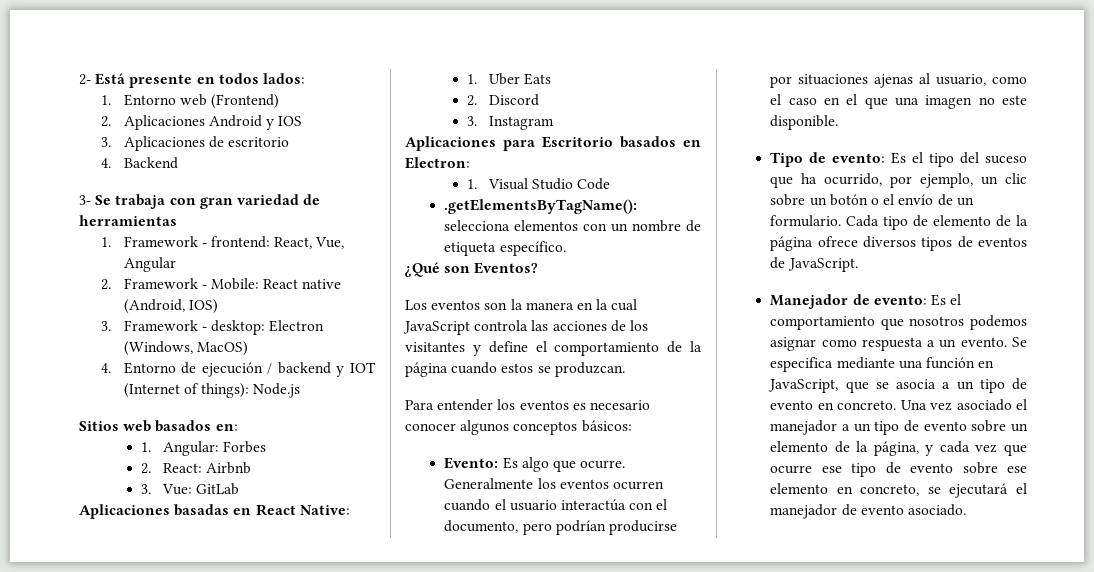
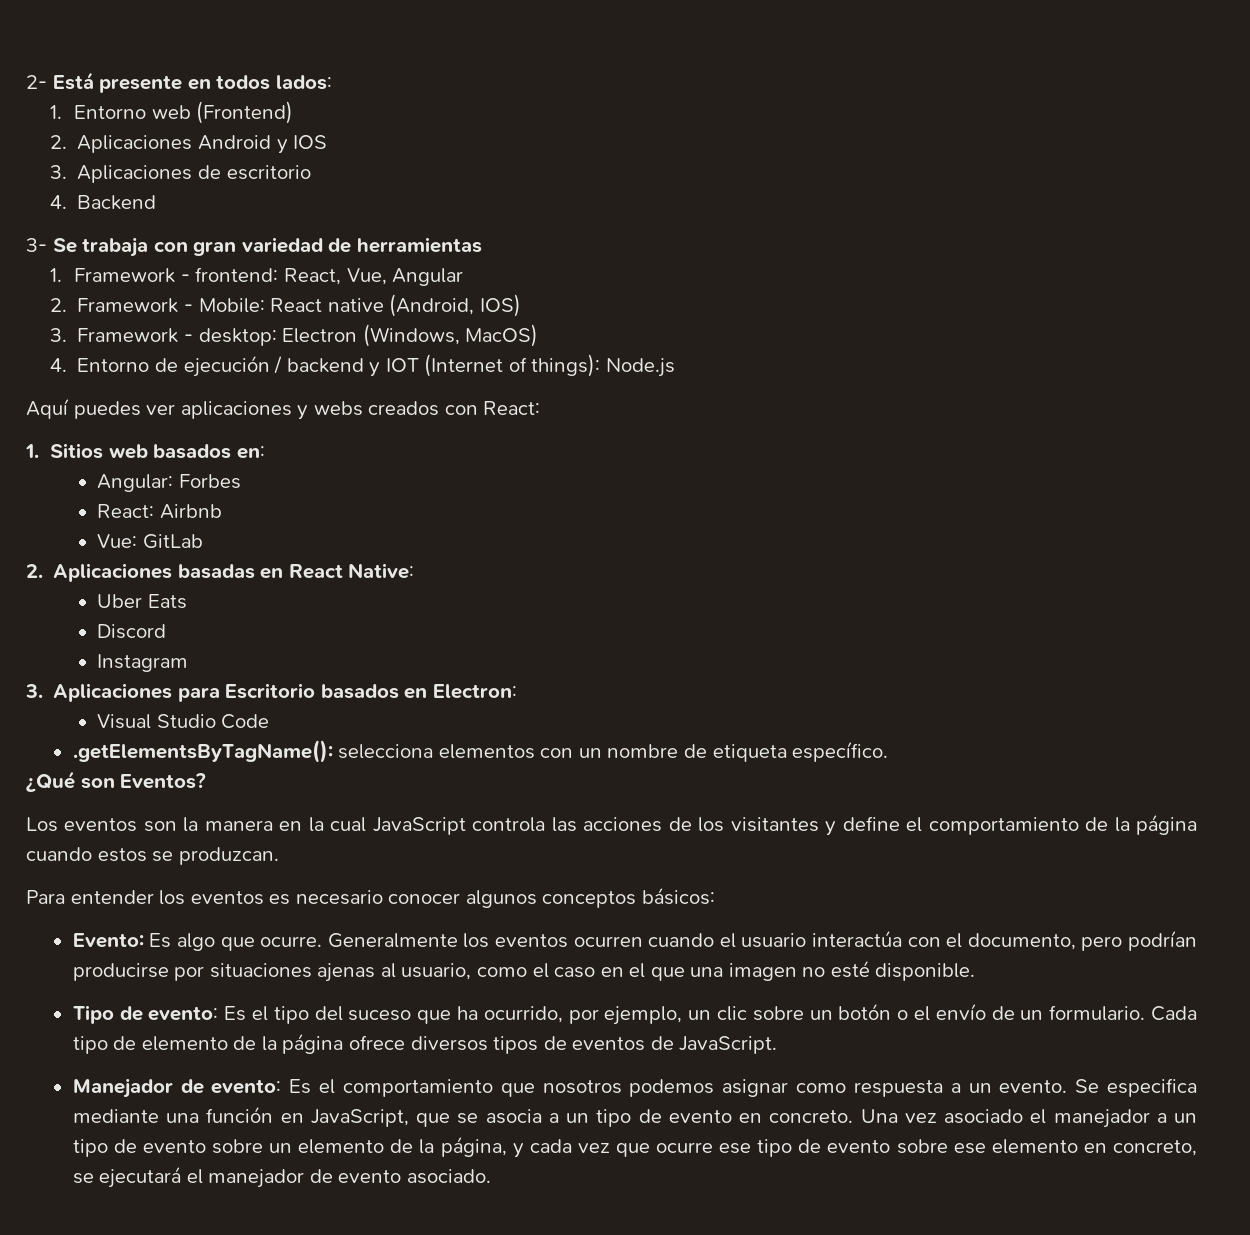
(301, 390) none -> [26,398,541,420] [25,444,39,458] Aquí puedes ver aplicaciones y webs creados con React: // 1.
[140,442,151,452] 1. -> (265, 452) none
[140,463,151,474] 2. -> (241, 481) none
[140,484,151,494] 3. -> (222, 511) none
(240, 489) none -> [26,564,43,578] 2.
[466,74,477,84] 1. -> (415, 571) none
[466,95,477,106] 2. -> (187, 601) none
[466,116,477,126] 3. -> (166, 631) none
(555, 123) none -> [25,684,43,698] 3.
[466,179,477,189] 1. -> (517, 691) none
[1002,95,1027,105] este -> [830,960,870,978] esté

